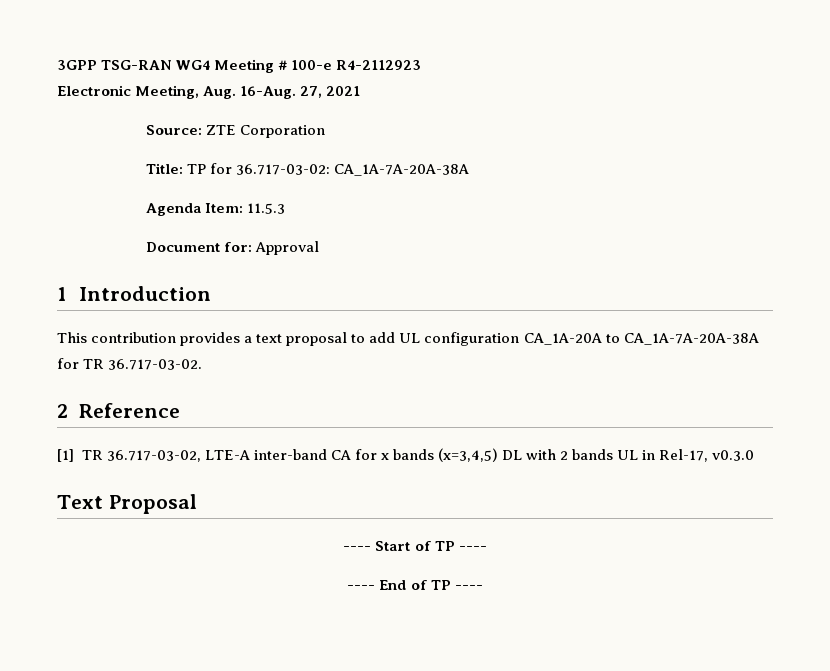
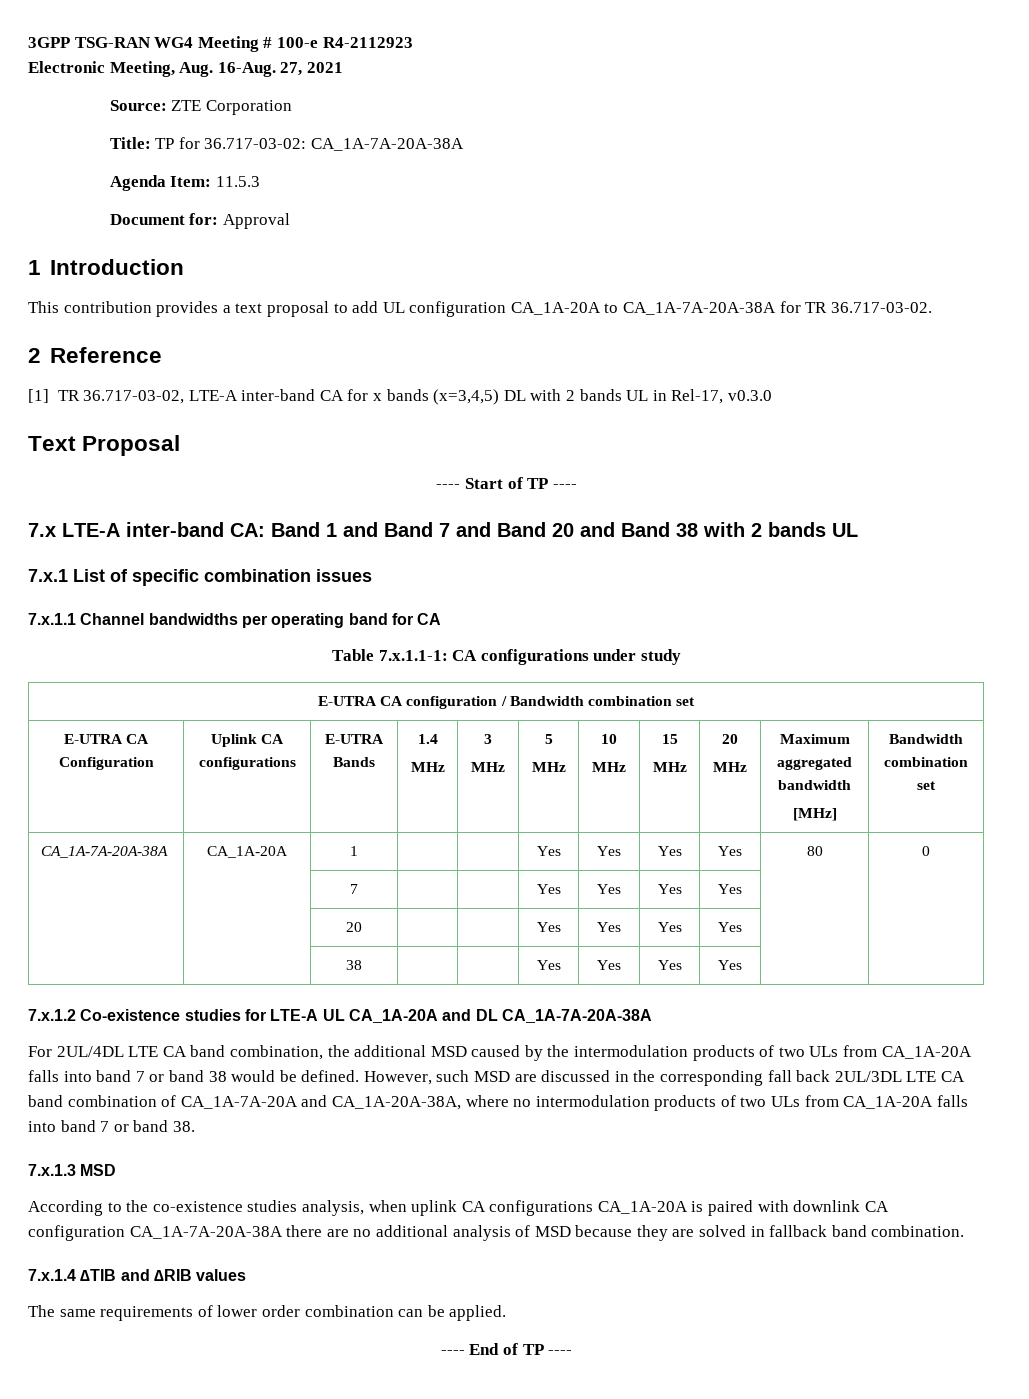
(487, 548) none -> [28,522,858,537] [28,569,372,586] [28,613,442,628] [332,649,681,665] [317,696,696,709] [63,734,150,744] [58,757,154,770] [210,734,285,747] [198,757,296,770] [325,734,384,744] [333,757,375,767] [417,734,438,744] [410,762,445,772] [484,734,492,744] [471,762,505,772] [544,734,553,744] [531,762,566,772] [601,734,617,744] [592,762,626,772] [661,734,678,744] [652,762,687,772] [722,734,738,744] [713,762,747,772] [779,734,850,744] [777,757,852,770] [778,780,851,790] [792,808,837,821] [889,734,963,744] [884,757,968,767] [917,781,936,790] [40,846,168,858] [207,846,288,858] [350,846,358,856] [536,846,561,856] [597,846,621,856] [657,846,682,856] [718,846,742,856] [806,846,823,856] [922,846,930,856] [350,884,358,894] [536,884,561,894] [597,884,621,894] [657,884,682,894] [718,884,742,894] [346,922,362,932] [536,922,561,932] [597,922,621,932] [657,922,682,932] [718,922,742,932] [346,960,362,970] [536,960,561,970] [597,960,621,970] [657,960,682,970] [718,960,742,970] [28,1009,652,1023] [28,1045,972,1061] [28,1070,965,1086] [28,1095,968,1111] [28,1120,195,1132] [28,1164,117,1176] [28,1200,889,1216] [28,1225,965,1241] [28,1269,247,1281] [28,1305,507,1321] // 7.x LTE-A inter-band CA: Band 1 and Band 7 and Band 20 and Band 38 with 2 bands UL // 7.x.1 List of specific combination issues // 7.x.1.1 Channel bandwidths per operating band for CA // Table 7.x.1.1-1: CA configurations under study // E-UTRA CA configuration / Bandwidth combination set // E-UTRA CA Configuration | Uplink CA configurations | E-UTRA Bands | 1.4 // MHz | 3 // MHz | 5 // MHz | 10 // MHz | 15 // MHz | 20 // MHz | Maximum aggregated bandwidth // [MHz] | Bandwidth combination set // CA_1A-7A-20A-38A | CA_1A-20A | 1 | | | Yes | Yes | Yes | Yes | 80 | 0 // | | 7 | | | Yes | Yes | Yes | Yes | | // | | 20 | | | Yes | Yes | Yes | Yes | | // | | 38 | | | Yes | Yes | Yes | Yes | | // 7.x.1.2 Co-existence studies for LTE-A UL CA_1A-20A and DL CA_1A-7A-20A-38A // For 2UL/4DL LTE CA band combination, the additional MSD caused by the intermodulation products of two ULs from CA_1A-20A falls into band 7 or band 38 would be defined. However, such MSD are discussed in the corresponding fall back 2UL/3DL LTE CA band combination of CA_1A-7A-20A and CA_1A-20A-38A, where no intermodulation products of two ULs from CA_1A-20A falls into band 7 or band 38. // 7.x.1.3 MSD // According to the co-existence studies analysis, when uplink CA configurations CA_1A-20A is paired with downlink CA configuration CA_1A-7A-20A-38A there are no additional analysis of MSD because they are solved in fallback band combination. // 7.x.1.4 ∆TIB and ∆RIB values // The same requirements of lower order combination can be applied.

